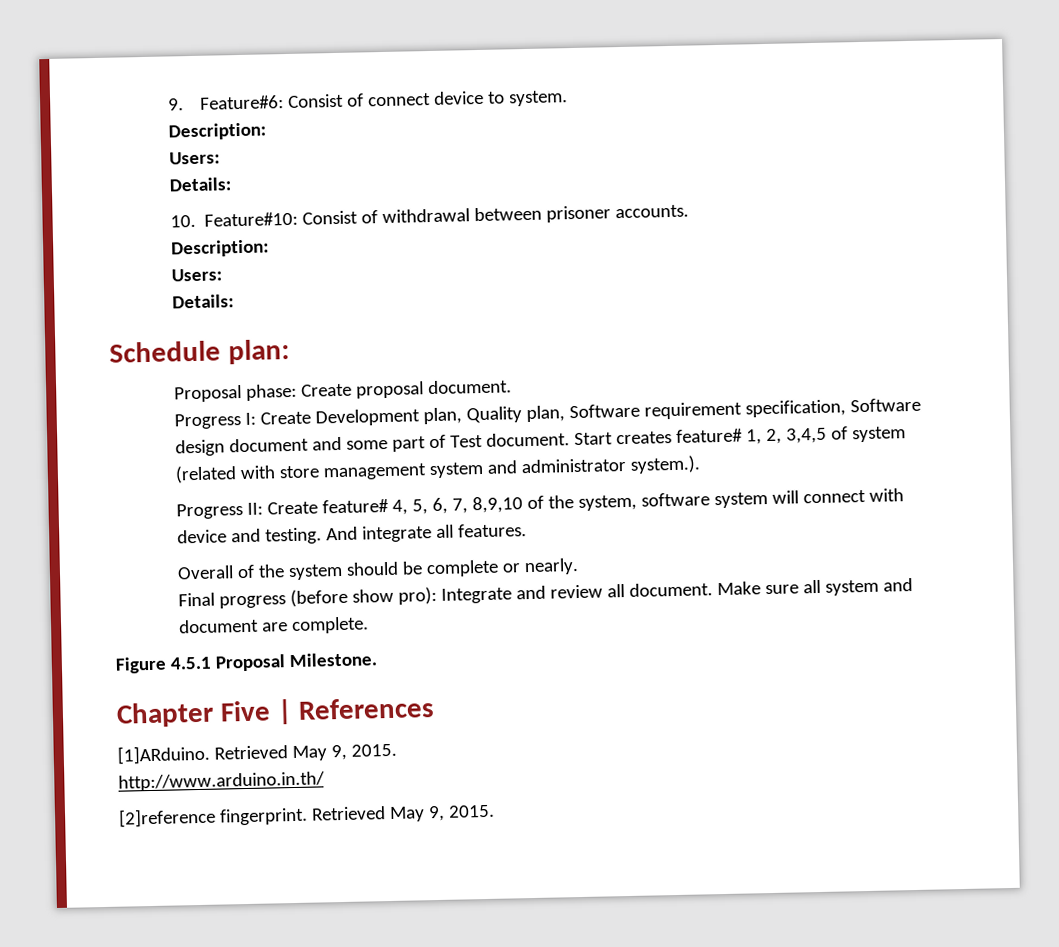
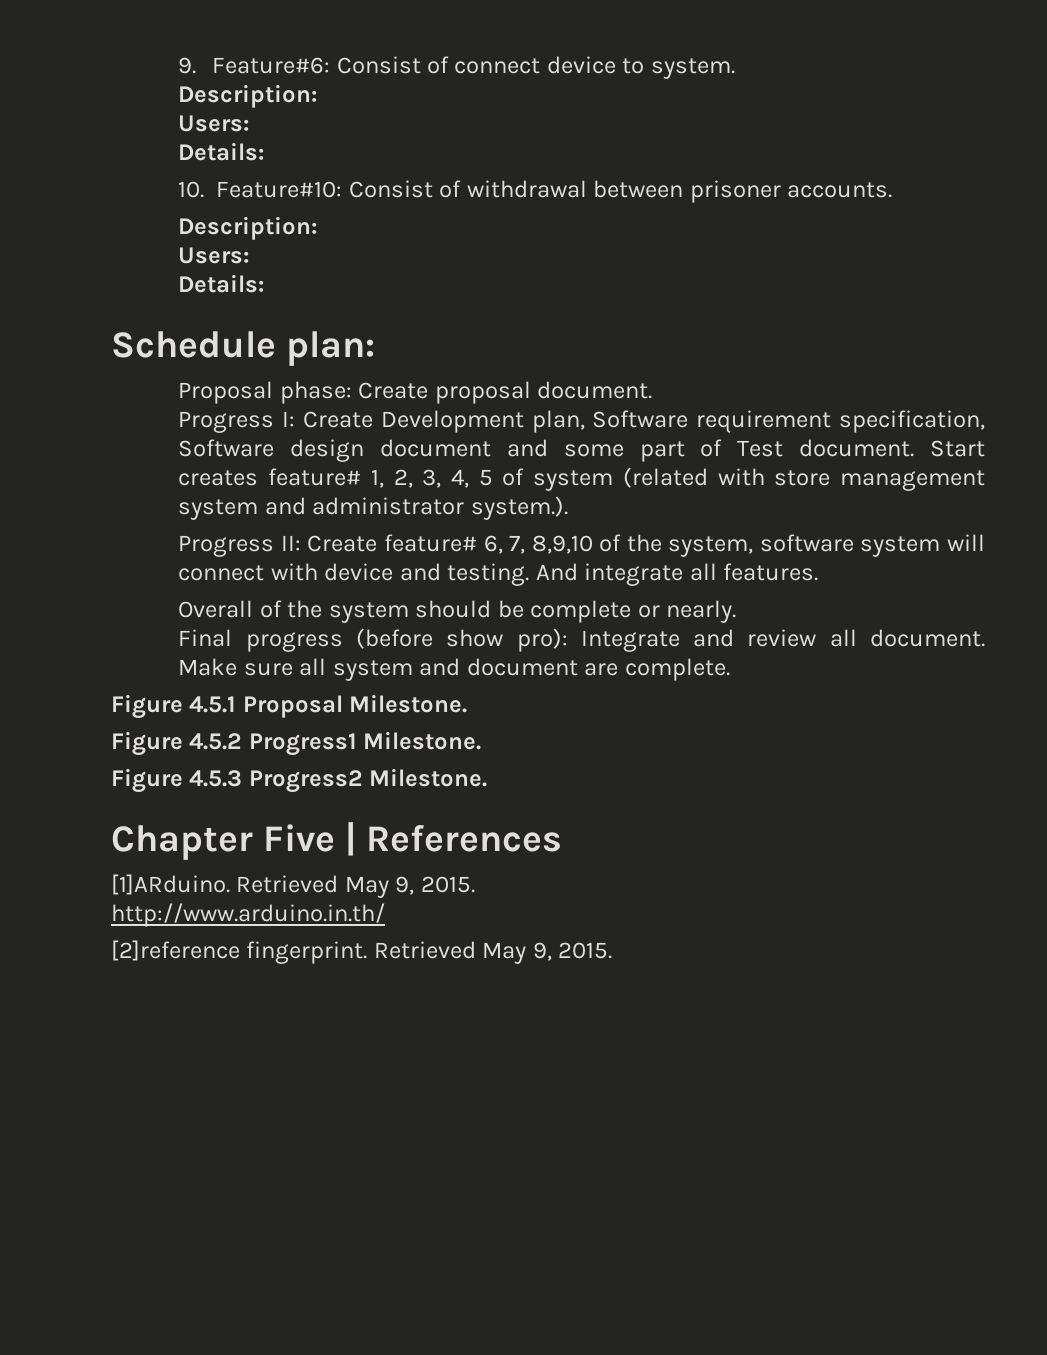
[466,405,566,424] Quality plan, -> (585, 421) none
[786,427,828,444] 3,4,5 -> [422,469,493,488] 3, 4, 5
[392,499,429,515] 4, 5, -> (478, 543) none
(377, 660) none -> [111,731,482,756] [111,768,488,793] // Figure 4.5.2 Progress1 Milestone. // Figure 4.5.3 Progress2 Milestone.

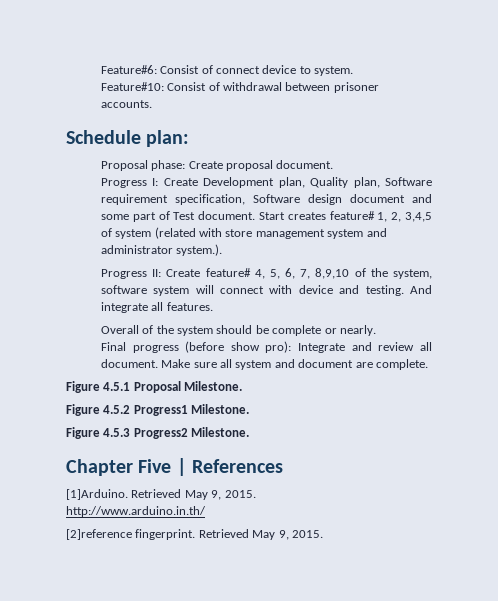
[178,57,197,74] 9. -> (100, 69) none
[178,84,318,108] [178,115,250,132] [178,142,265,161] [178,181,205,198] Description: // Users: // Details: // 10. -> (354, 71) none
[178,216,318,240] [178,247,250,264] [178,274,265,293] // Description: // Users: // Details: -> (152, 104) none
(585, 421) none -> [310,177,380,188] Quality plan,
[422,469,493,488] 3, 4, 5 -> [405,212,432,222] 3,4,5
(478, 543) none -> [254,269,280,279] 4, 5,
[111,874,230,895] [1]ARduino. -> [66,489,128,500] [1]Arduino.

